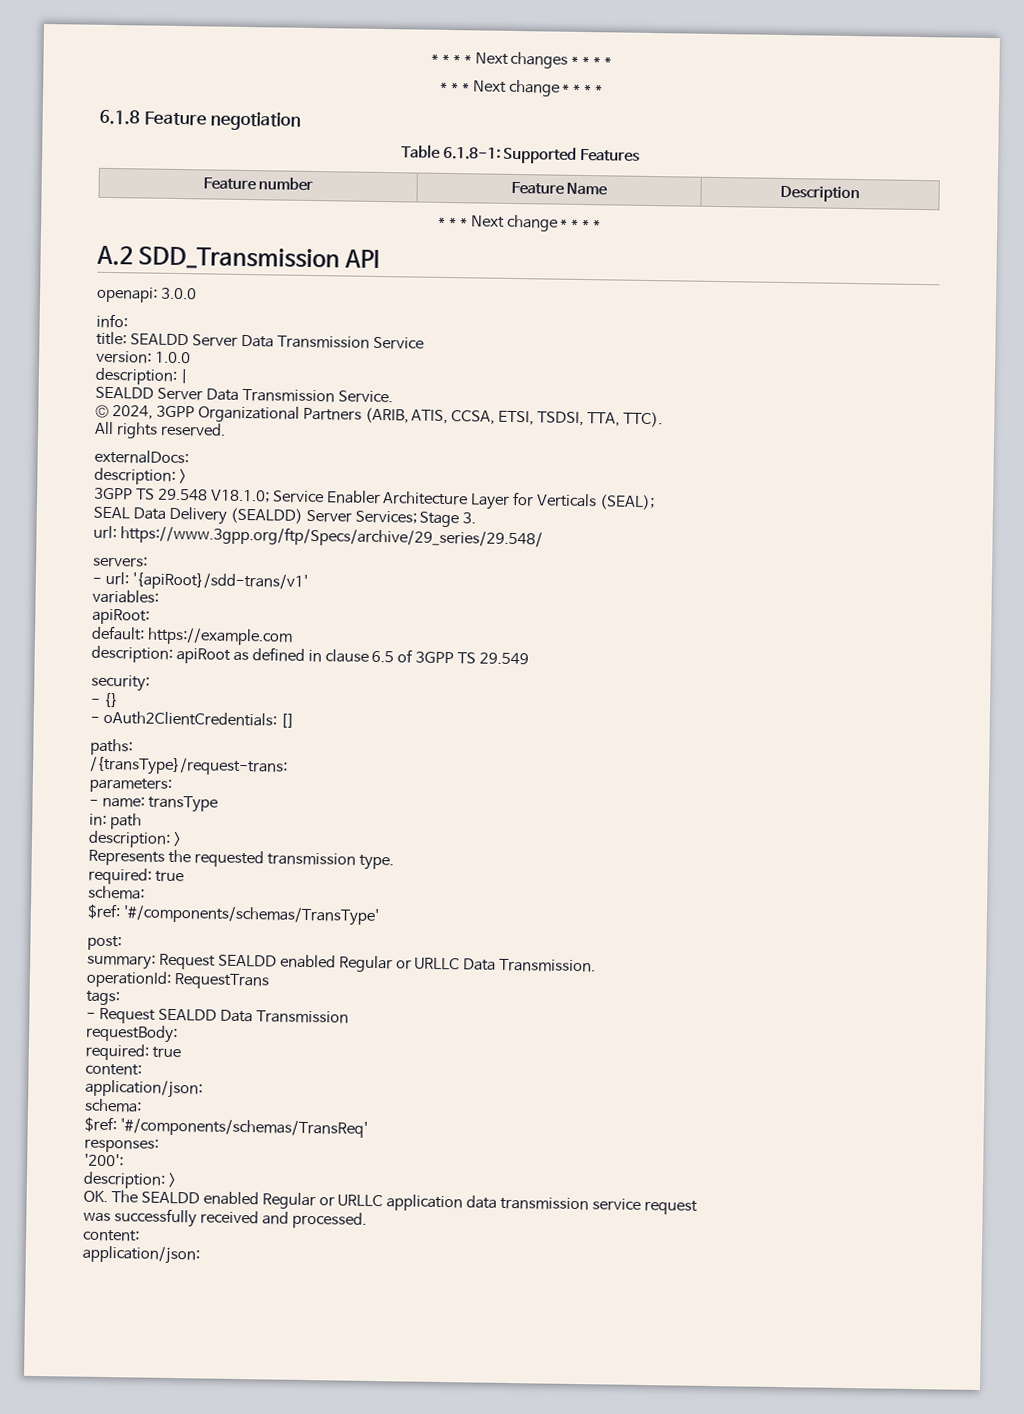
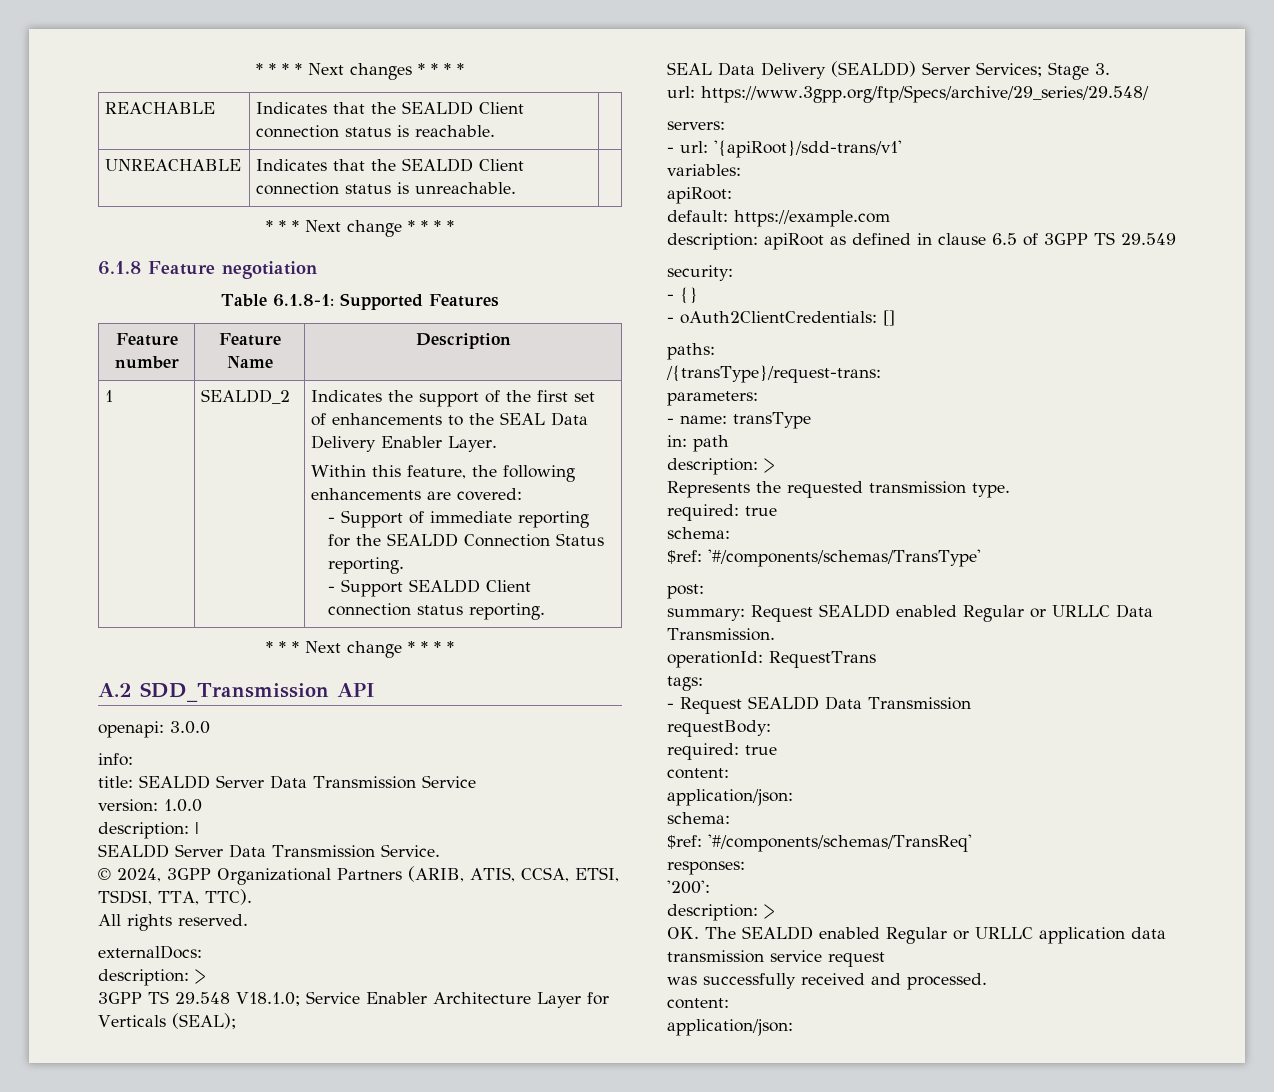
(613, 61) none -> [105,102,216,114] [256,101,525,115] [256,125,496,138] [105,159,242,171] [256,158,525,172] [256,182,517,195] // REACHABLE | Indicates that the SEALDD Client connection status is reachable. | // UNREACHABLE | Indicates that the SEALDD Client connection status is unreachable. |
(860, 194) none -> [105,390,114,402] [201,389,291,404] [311,390,596,407] [311,412,589,426] [311,435,498,452] [311,465,576,482] [311,488,523,501] [327,510,589,528] [327,533,604,547] [327,557,404,574] [327,579,531,597] [327,603,545,620] // 1 | SEALDD_2 | Indicates the support of the first set of enhancements to the SEAL Data Delivery Enabler Layer. // Within this feature, the following enhancements are covered: // - Support of immediate reporting for the SEALDD Connection Status reporting. // - Support SEALDD Client connection status reporting.

